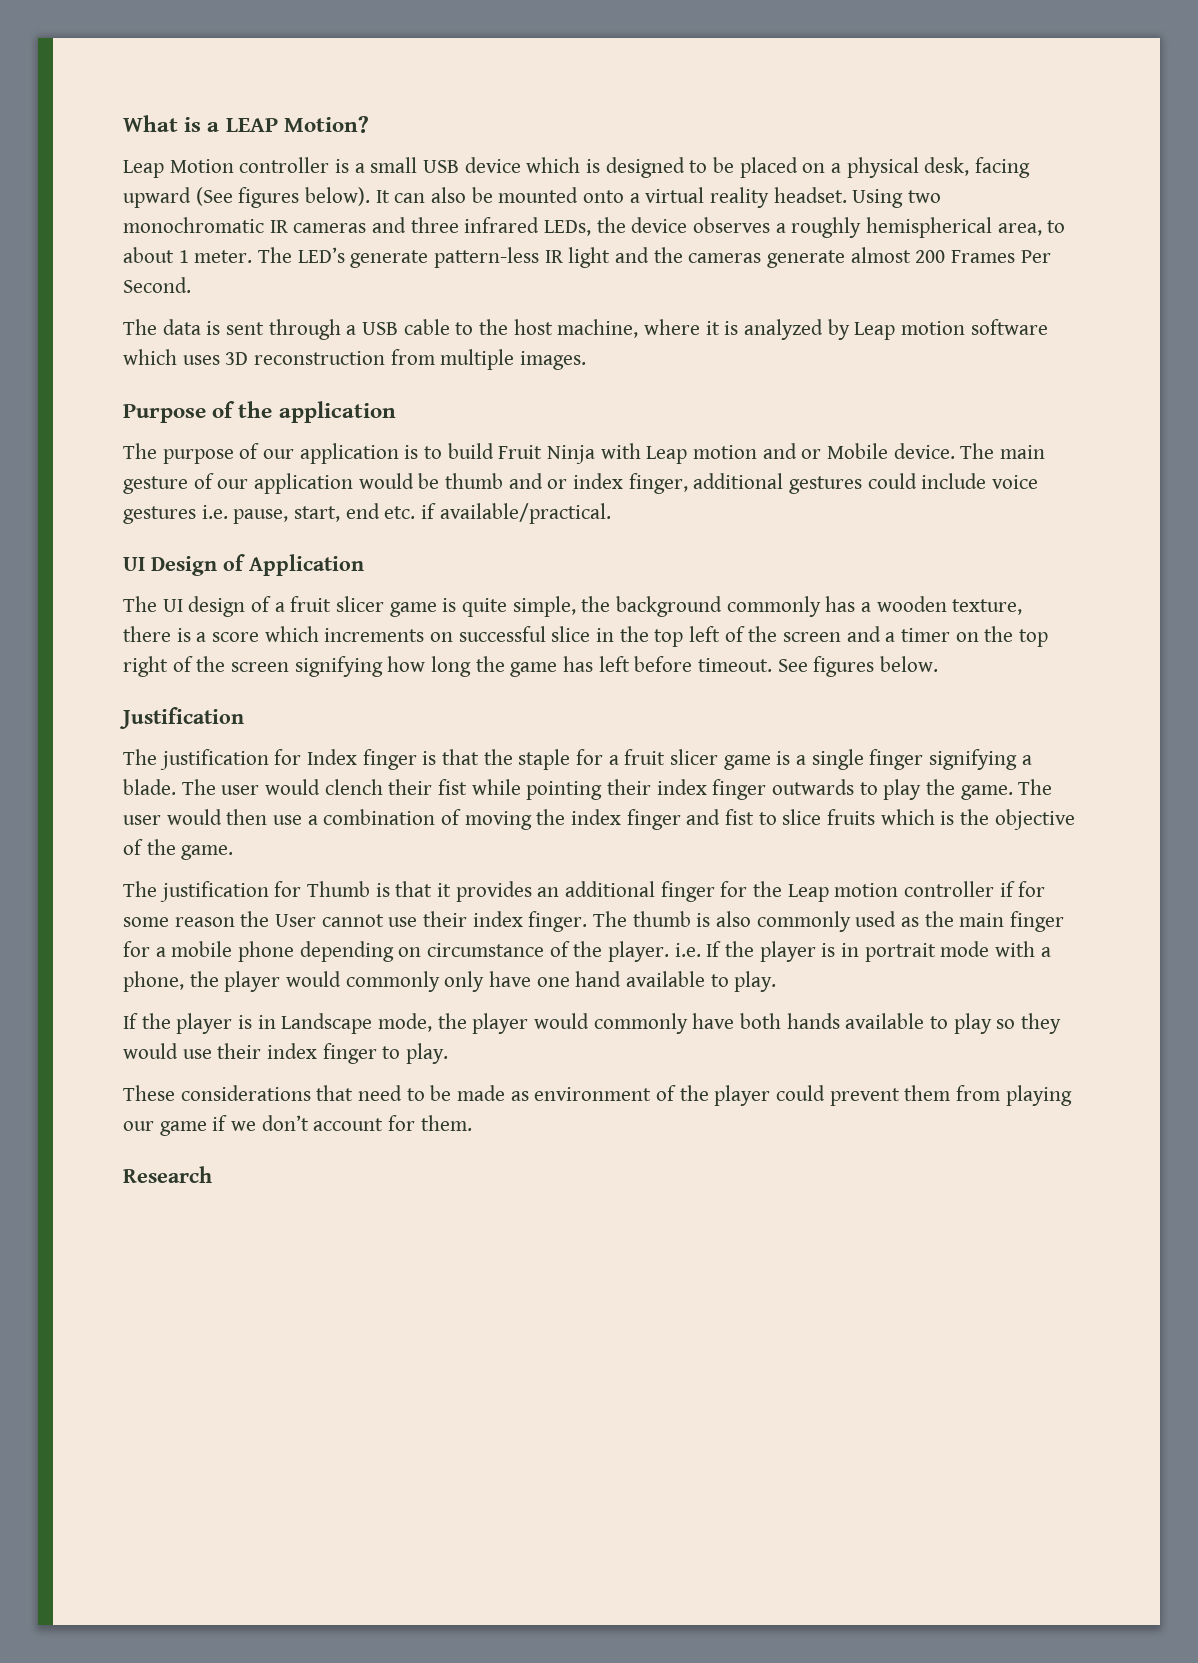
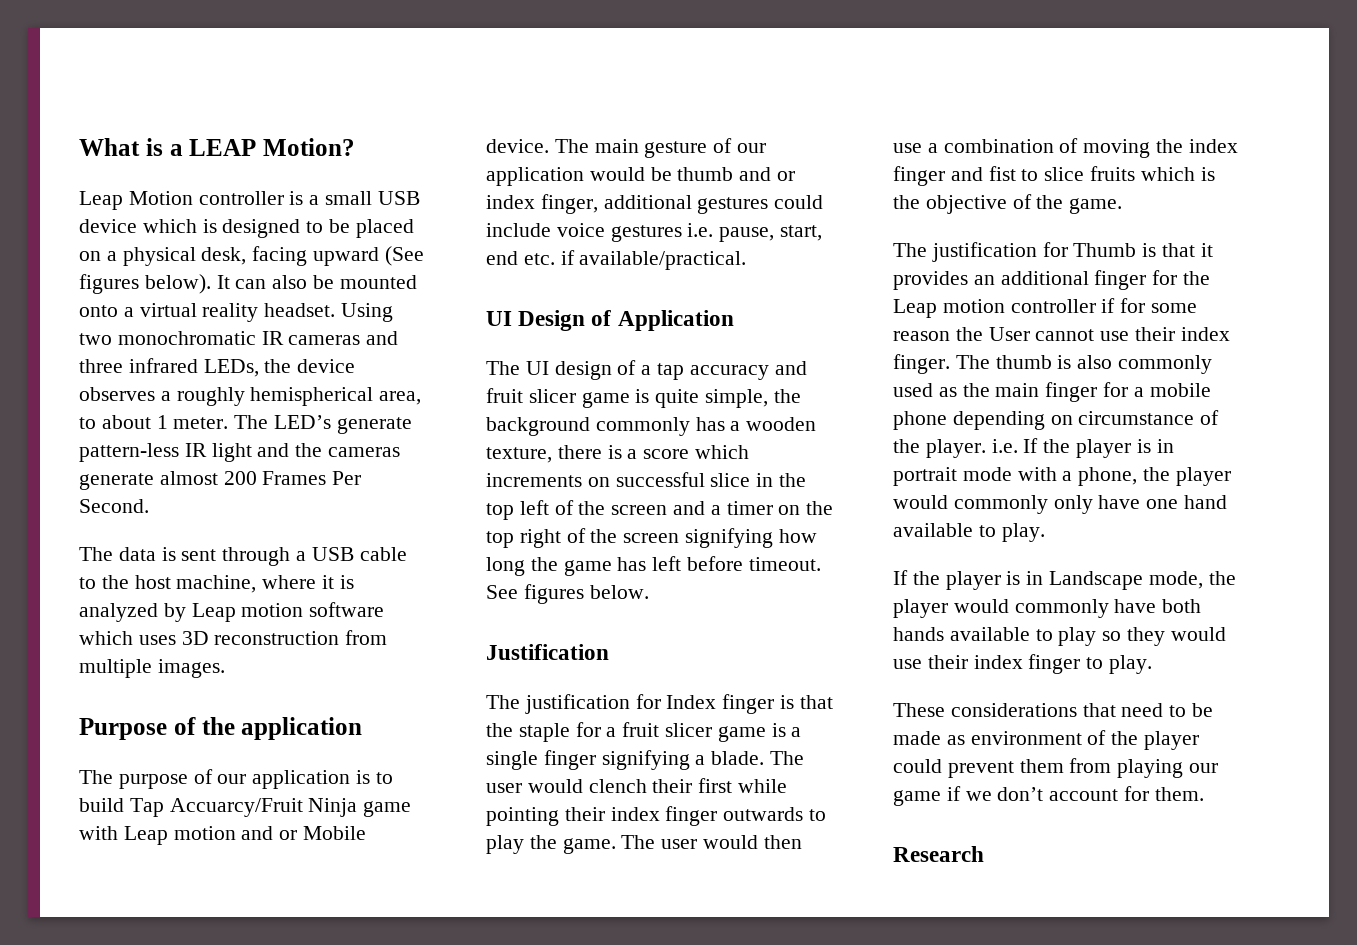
[498,445,596,464] Fruit Ninja -> [129,798,412,817] Tap Accuarcy/Fruit Ninja game
(285, 607) none -> [657,361,807,380] tap accuracy and
[438,779,468,795] fist -> [698,778,733,793] first

